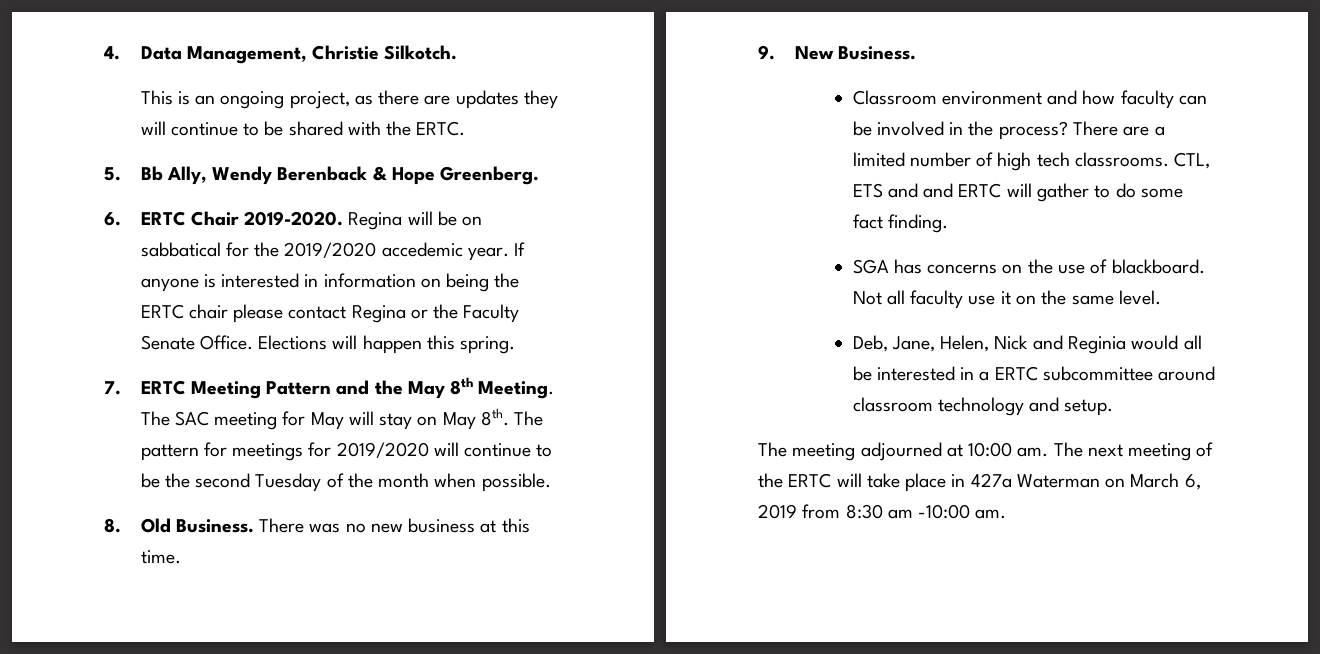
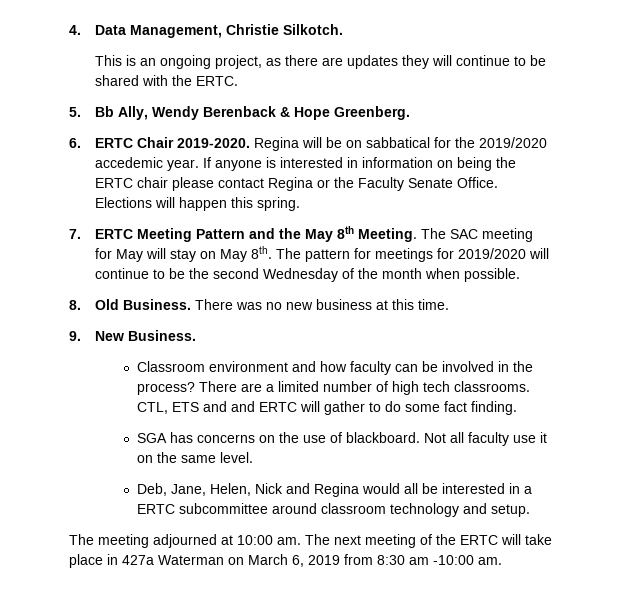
[255,473,322,492] Tuesday -> [263,268,339,282] Wednesday
[1068,336,1127,354] Reginia -> [313,483,359,497] Regina

